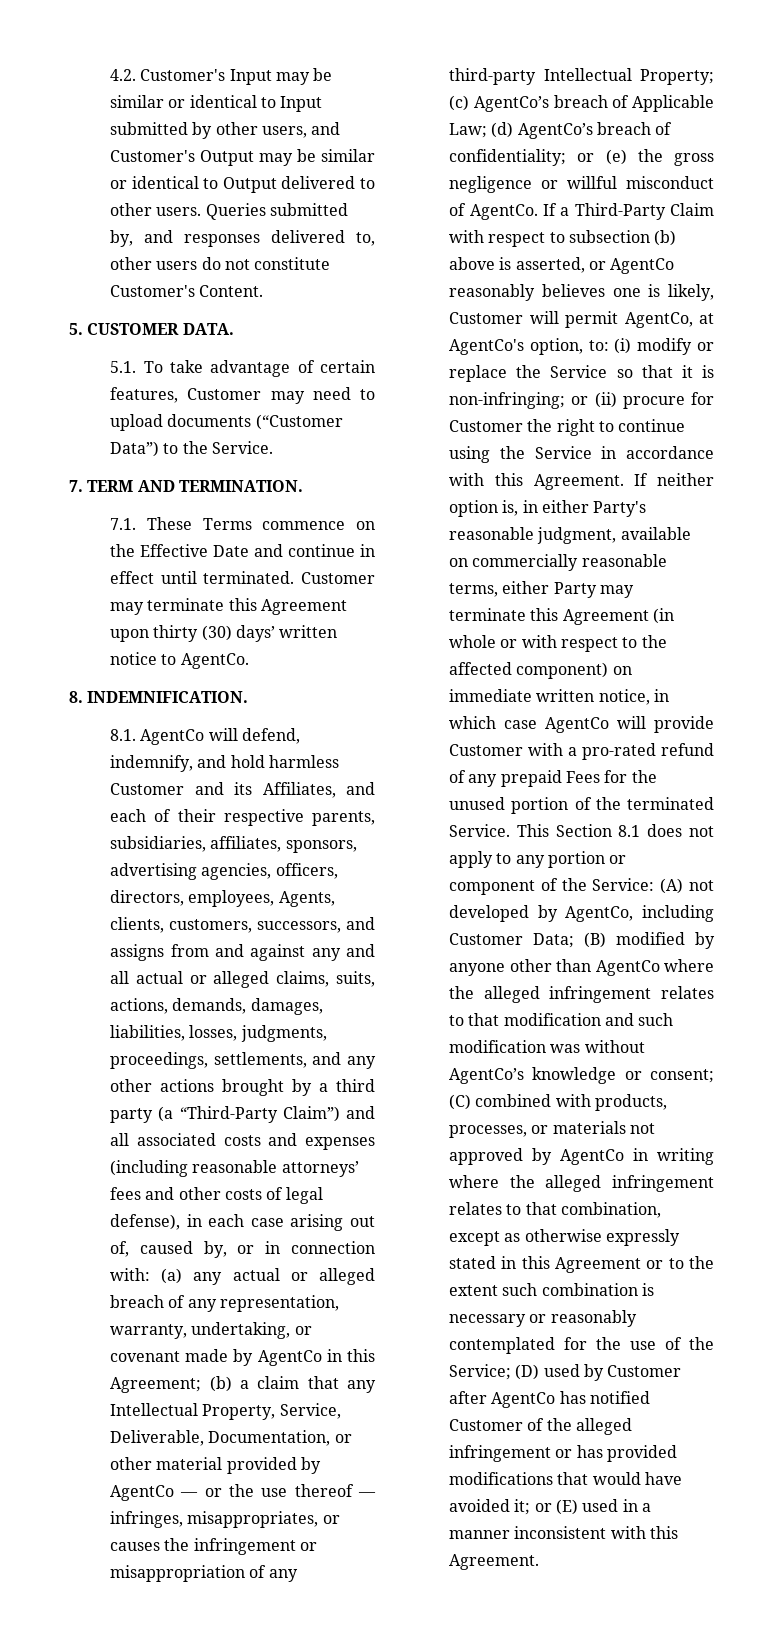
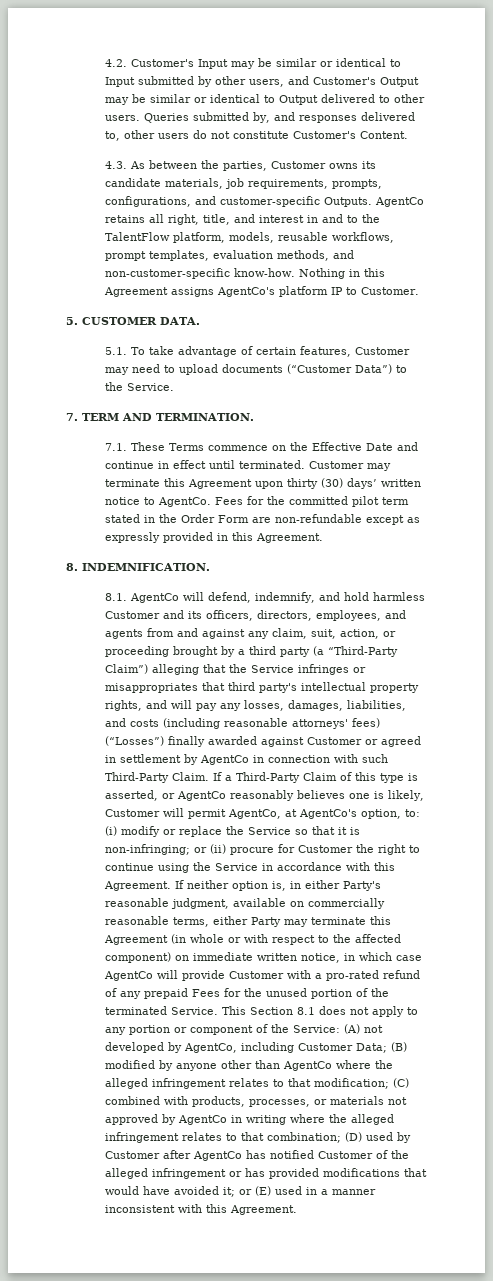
(264, 291) none -> [105,160,377,171] [105,178,383,189] [105,196,425,207] [105,214,381,225] [105,232,395,243] [105,250,355,261] [105,268,386,279] [104,286,420,297] // 4.3. As between the parties, Customer owns its candidate materials, job requirements, prompts, configurations, and customer-specific Outputs. AgentCo retains all right, title, and interest in and to the TalentFlow platform, models, reusable workflows, prompt templates, evaluation methods, and non-customer-specific know-how. Nothing in this Agreement assigns AgentCo's platform IP to Customer.
(249, 661) none -> [215,496,410,507] [105,514,421,525] [105,532,324,543] Fees for the committed pilot term stated in the Order Form are non-refundable except as expressly provided in this Agreement.
[262,782,375,798] [110,809,375,826] [110,836,357,853] [110,863,338,880] [110,890,335,907] [110,917,376,933] [110,944,375,961] [110,971,376,988] [110,998,323,1015] [110,1025,327,1042] [110,1052,376,1069] [110,1079,215,1092] Affiliates, and each of their respective parents, subsidiaries, affiliates, sponsors, advertising agencies, officers, directors, employees, Agents, clients, customers, successors, and assigns from and against any and all actual or alleged claims, suits, actions, demands, damages, liabilities, losses, judgments, proceedings, settlements, and any other actions -> [206,610,407,621] [105,628,397,639] [105,646,170,657] officers, directors, employees, and agents from and against any claim, suit, action, or proceeding
[346,1106,376,1119] [110,1133,375,1150] [110,1160,359,1177] [110,1187,323,1204] [110,1214,375,1231] [110,1241,375,1258] [110,1268,375,1285] [110,1295,340,1312] [110,1322,312,1339] [110,1349,375,1366] [110,1376,376,1393] [110,1403,341,1420] [110,1430,352,1446] [110,1457,322,1474] [110,1484,376,1501] [110,1511,340,1528] [110,1538,318,1555] [110,1565,298,1582] [449,68,714,85] [449,95,714,112] [449,122,673,139] [449,149,714,166] [449,176,714,193] [449,203,714,220] [449,230,677,247] [449,257,496,270] and all associated costs and expenses (including reasonable attorneys’ fees and other costs of legal defense), in each case arising out of, caused by, or in connection with: (a) any actual or alleged breach of any representation, warranty, undertaking, or covenant made by AgentCo in this Agreement; (b) a claim that any Intellectual Property, Service, Deliverable, Documentation, or other material provided by AgentCo — or the use thereof — infringes, misappropriates, or causes the infringement or misappropriation of any third-party Intellectual Property; (c) AgentCo’s breach of Applicable Law; (d) AgentCo’s breach of confidentiality; or (e) the gross negligence or willful misconduct of AgentCo. If a Third-Party Claim with respect to subsection (b) above -> [152,664,367,675] [105,682,420,693] [105,700,407,711] [105,718,381,729] [105,736,422,747] [105,754,389,765] [105,772,405,783] alleging that the Service infringes or misappropriates that third party's intellectual property rights, and will pay any losses, damages, liabilities, and costs (including reasonable attorneys' fees) (“Losses”) finally awarded against Customer or agreed in settlement by AgentCo in connection with such Third-Party Claim. If a Third-Party Claim of this type
[503,1013,674,1026] [449,1040,645,1053] [449,1067,714,1084] modification and such modification was without AgentCo’s knowledge or consent; -> [314,1078,390,1089] modification;
[561,1202,662,1218] [449,1229,681,1246] [449,1256,714,1273] [449,1283,655,1296] [449,1310,637,1327] [449,1337,714,1354] [449,1364,512,1380] combination, except as otherwise expressly stated in this Agreement or to the extent such combination is necessary or reasonably contemplated for the use of the Service; -> [267,1132,342,1143] combination;

